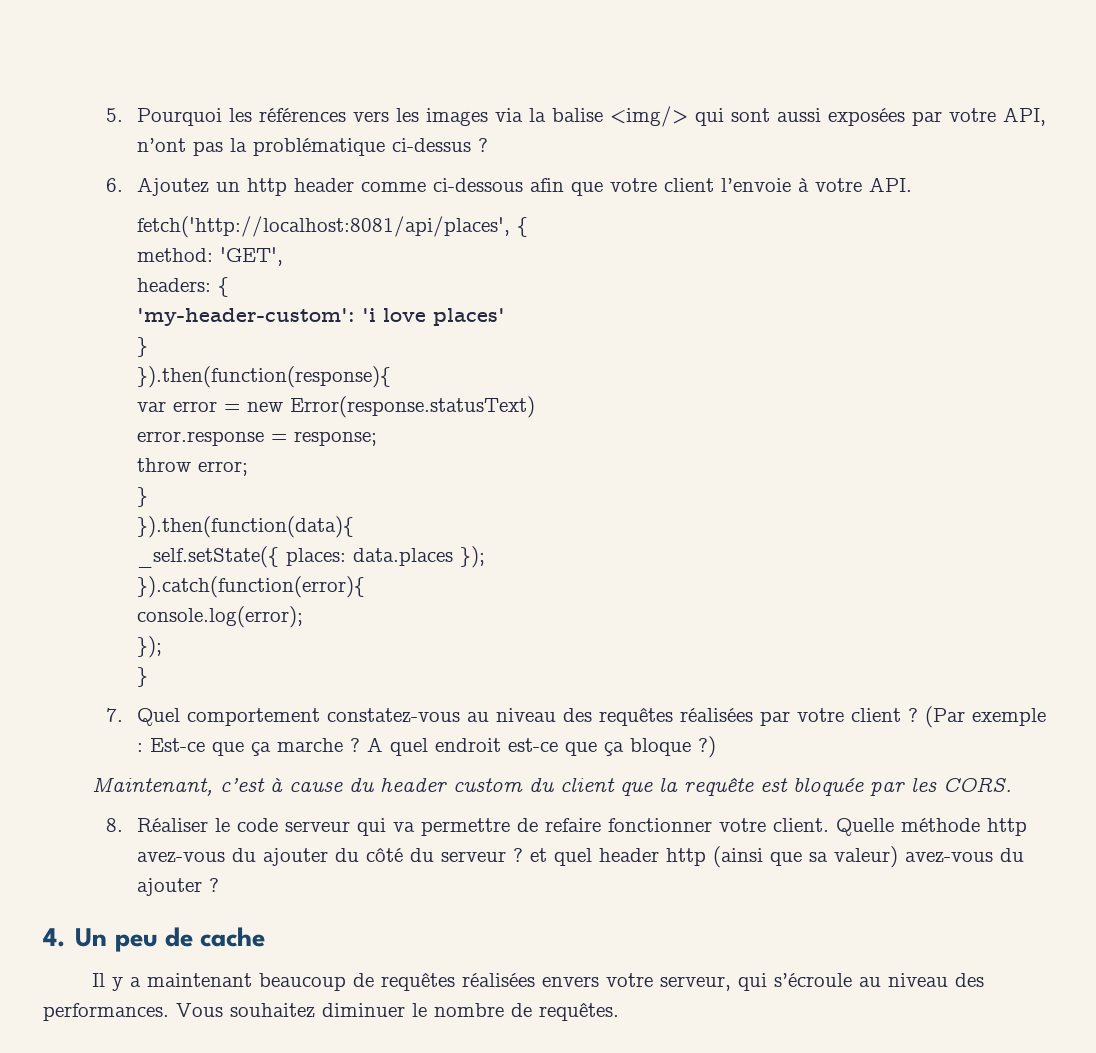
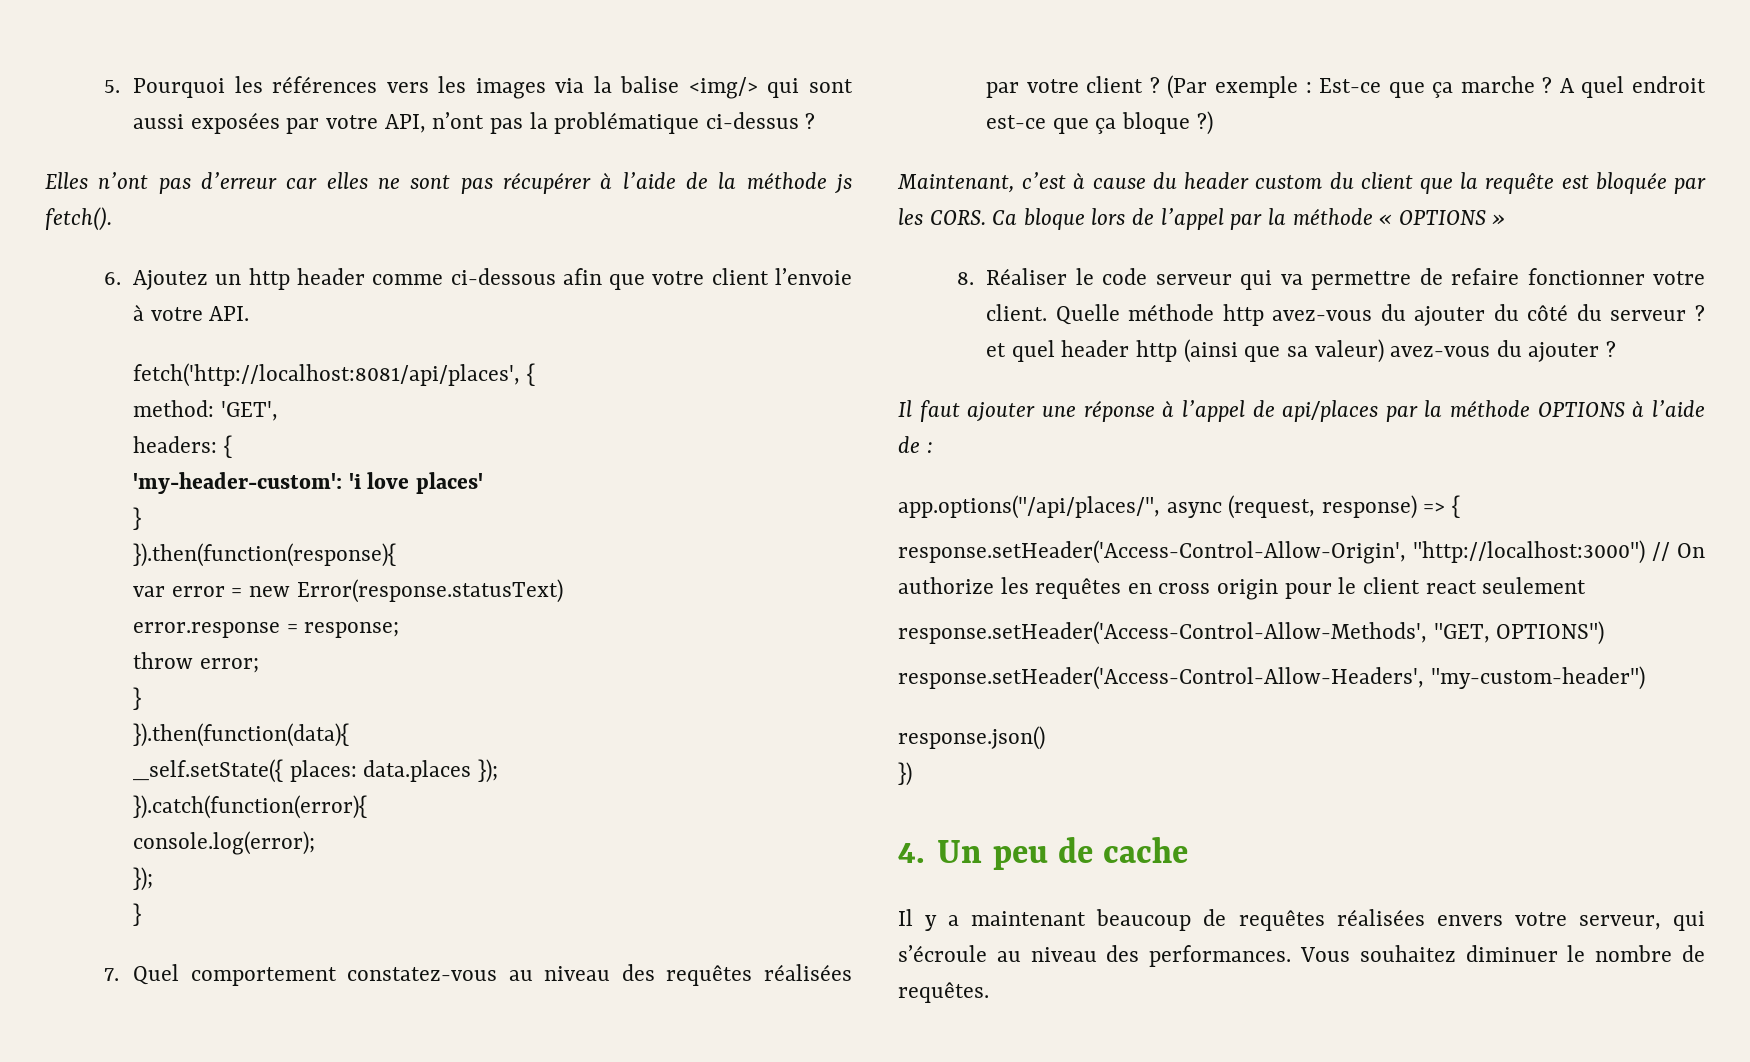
(489, 145) none -> [45,172,853,194] [45,207,112,231] // Elles n’ont pas d’erreur car elles ne sont pas récupérer à l’aide de la méthode js fetch().
(1013, 784) none -> [992,208,1506,230] Ca bloque lors de l’appel par la méthode « OPTIONS »
(220, 885) none -> [898,400,1705,422] [898,436,933,453] [898,495,1461,519] [898,540,1705,564] [898,577,1587,600] [898,621,1605,645] [898,666,1645,690] [898,726,1045,750] [898,762,912,786] // Il faut ajouter une réponse à l’appel de api/places par la méthode OPTIONS à l’aide de : // app.options("/api/places/", async (request, response) => { // response.setHeader('Access-Control-Allow-Origin', "http://localhost:3000") // On authorize les requêtes en cross origin pour le client react seulement // response.setHeader('Access-Control-Allow-Methods', "GET, OPTIONS") // response.setHeader('Access-Control-Allow-Headers', "my-custom-header") // response.json() // })

